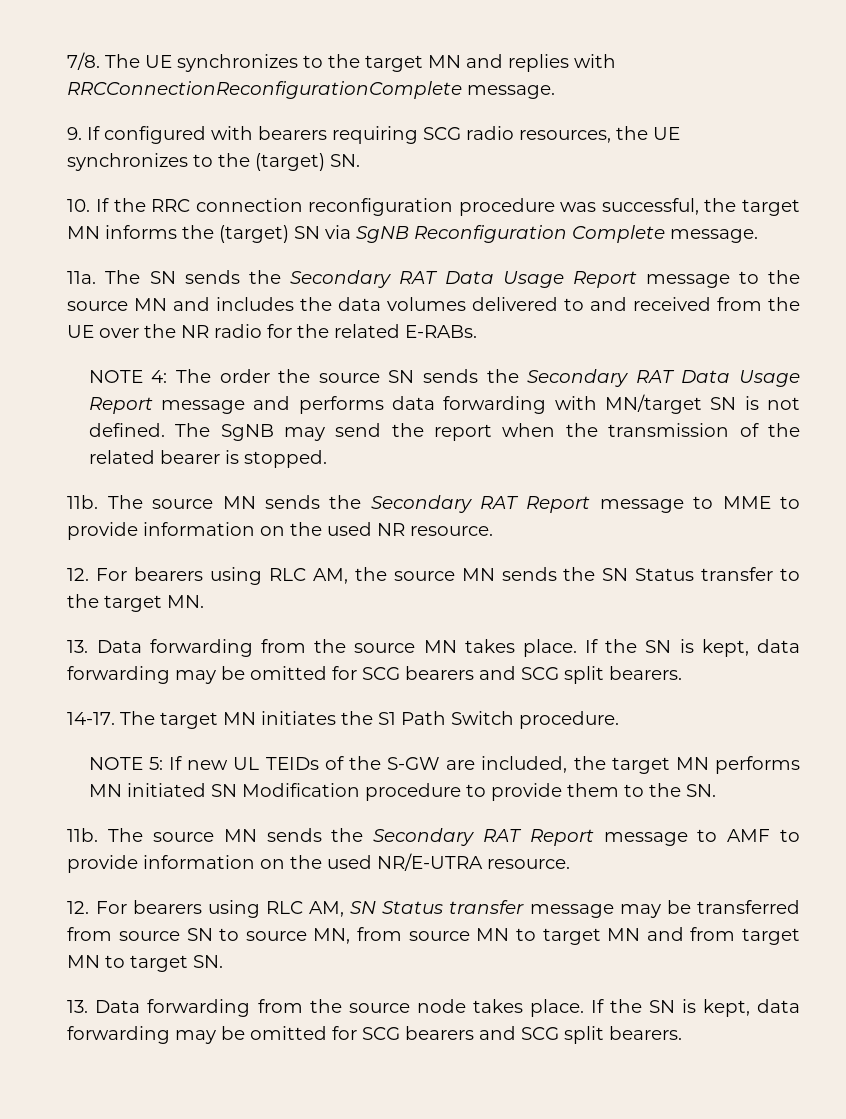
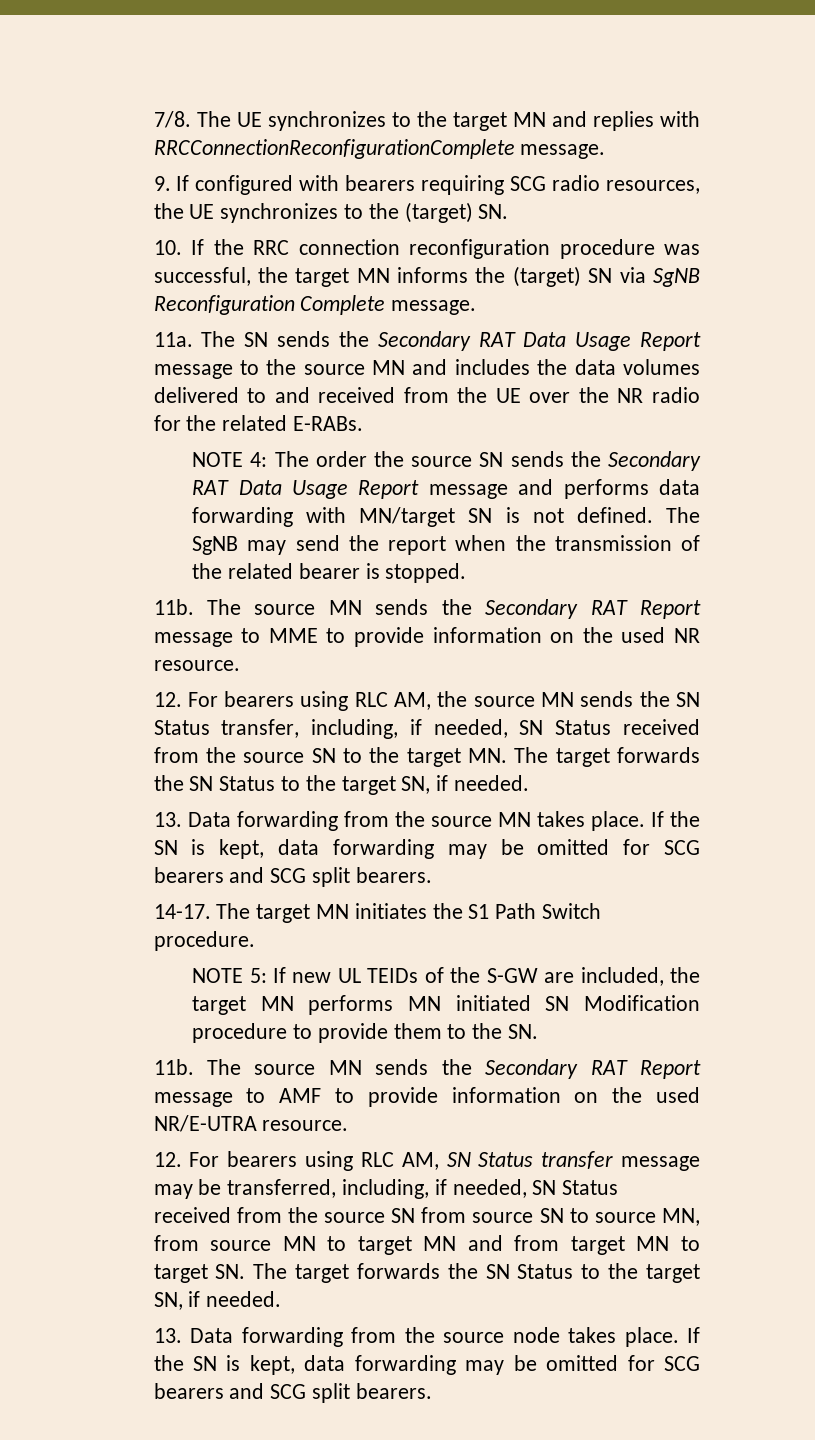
[701,567,800,581] [67,594,205,612] transfer to the target MN. -> [221,719,700,739] [153,747,700,767] [153,775,529,795] transfer, including, if needed, SN Status received from the source SN to the target MN. The target forwards the SN Status to the target SN, if needed.
[696,900,800,914] transferred -> [227,1179,619,1199] [153,1207,416,1223] transferred, including, if needed, SN Status received from the source SN
(224, 961) none -> [253,1263,700,1283] [153,1291,282,1310] The target forwards the SN Status to the target SN, if needed.

